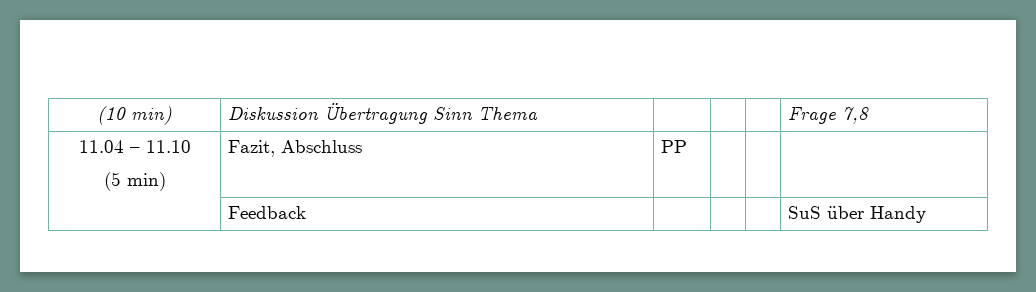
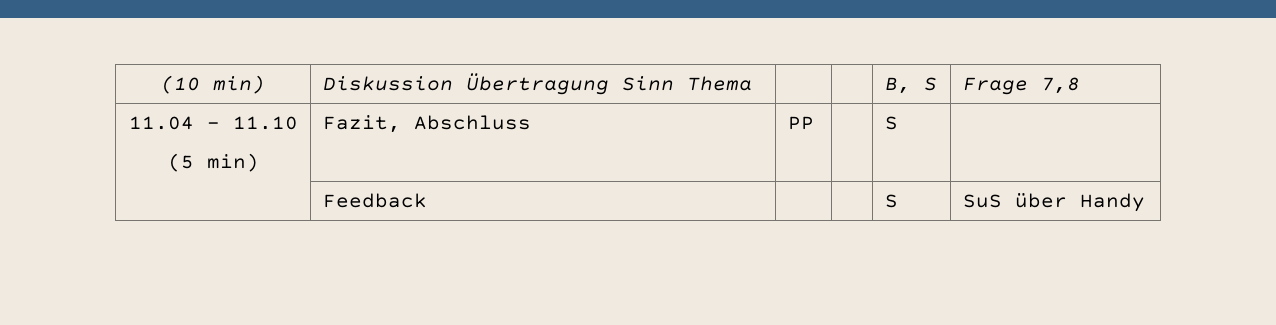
(539, 113) none -> [885,77,938,94] B, S
(688, 146) none -> [885,116,899,130] S
(307, 212) none -> [885,194,899,208] S

